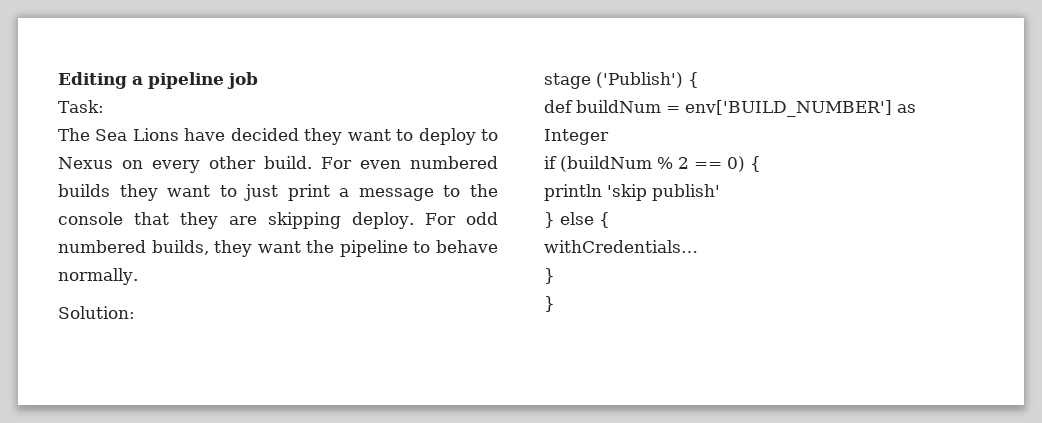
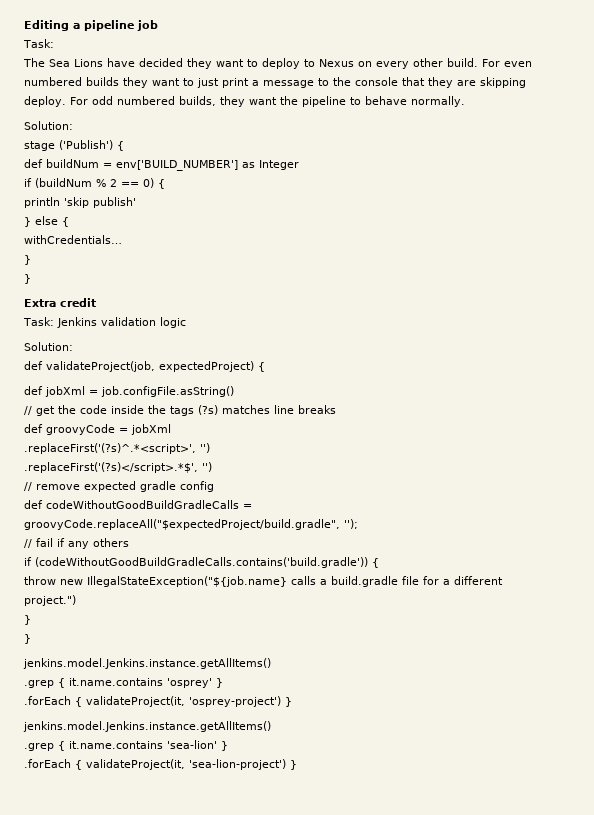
(555, 304) none -> [24,298,96,307] [23,317,186,328] [24,342,73,351] [24,361,265,372] [24,386,234,397] [24,405,336,416] [24,424,171,435] [24,443,210,454] [24,462,212,473] [24,481,214,492] [24,500,252,509] [24,519,358,530] [24,538,129,549] [24,557,379,568] [24,576,503,587] [24,595,76,606] [24,615,31,625] [24,634,31,644] [23,658,271,669] [24,678,223,688] [24,696,292,707] [23,721,271,732] [24,740,228,751] [24,759,297,770] // Extra credit // Task: Jenkins validation logic // Solution: // def validateProject(job, expectedProject) { // def jobXml = job.configFile.asString() // // get the code inside the tags (?s) matches line breaks // def groovyCode = jobXml // .replaceFirst('(?s)^.*<script>', '') // .replaceFirst('(?s)</script>.*$', '') // // remove expected gradle config // def codeWithoutGoodBuildGradleCalls = groovyCode.replaceAll("$expectedProject/build.gradle", ''); // // fail if any others // if (codeWithoutGoodBuildGradleCalls.contains('build.gradle')) { // throw new IllegalStateException("${job.name} calls a build.gradle file for a different project.") // } // } // jenkins.model.Jenkins.instance.getAllItems() // .grep { it.name.contains 'osprey' } // .forEach { validateProject(it, 'osprey-project') } // jenkins.model.Jenkins.instance.getAllItems() // .grep { it.name.contains 'sea-lion' } // .forEach { validateProject(it, 'sea-lion-project') }

